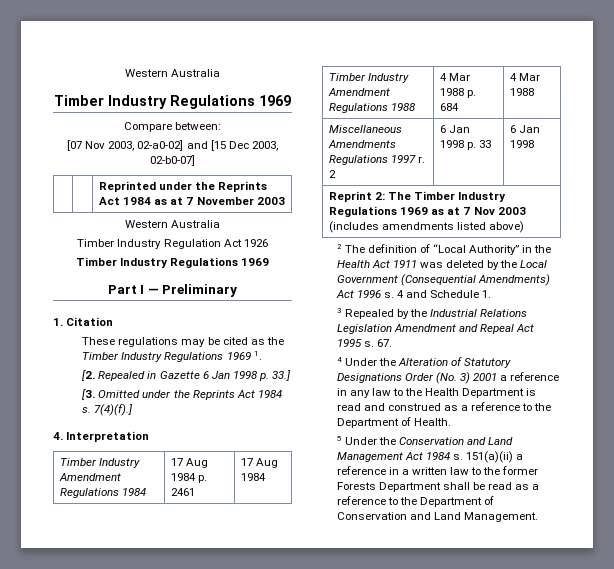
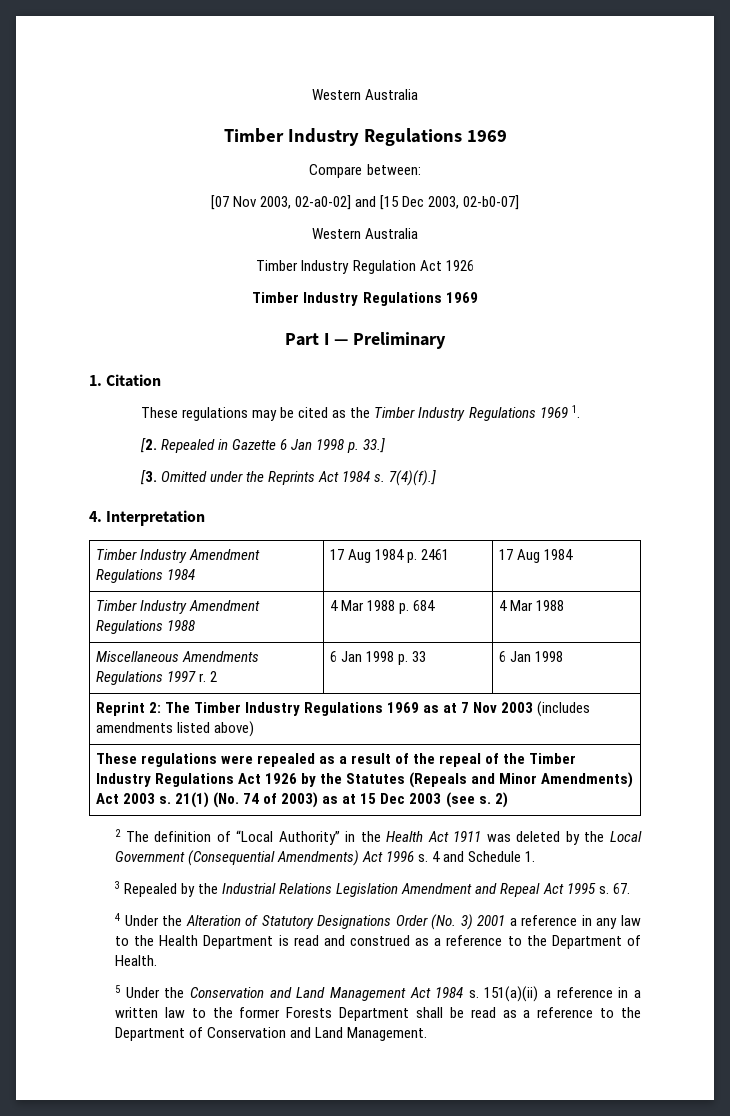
[99,181,268,192] [99,197,285,205] // | | Reprinted under the Reprints Act 1984 as at 7 November 2003 -> (520, 202) none
(525, 227) none -> [95,753,577,767] [95,772,634,788] [95,792,508,808] // These regulations were repealed as a result of the repeal of the Timber Industry Regulations Act 1926 by the Statutes (Repeals and Minor Amendments) Act 2003 s. 21(1) (No. 74 of 2003) as at 15 Dec 2003 (see s. 2)

